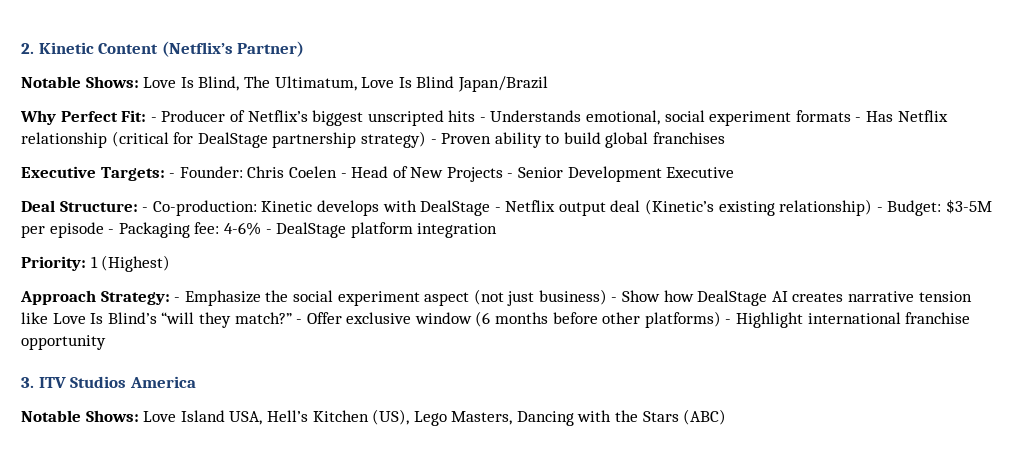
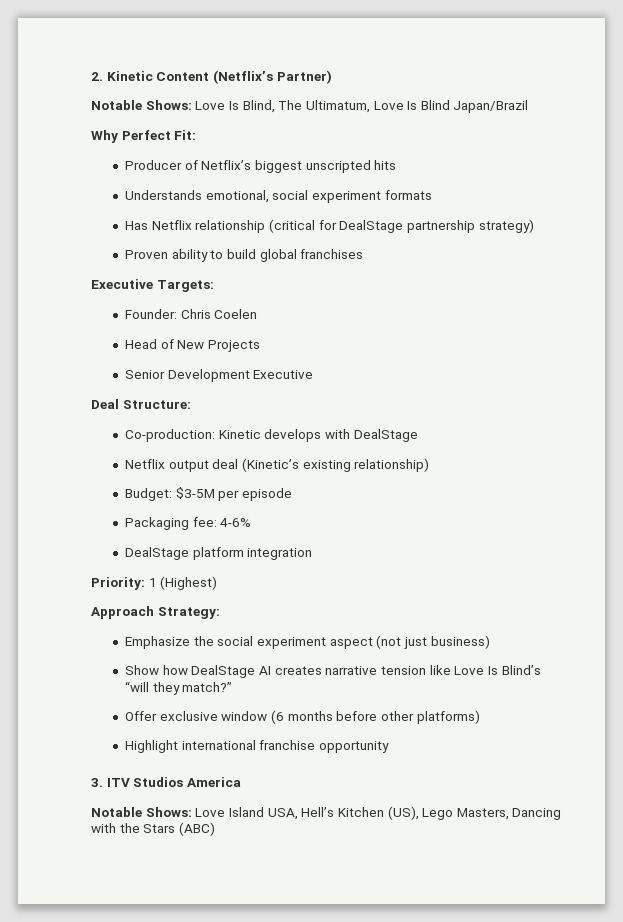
[150,117,157,122] - -> (197, 135) //
[479,117,486,122] - -> (397, 165) //
[855,117,862,122] - -> (432, 195) //
[430,139,437,144] - -> (534, 226) //
[169,173,176,178] - -> (214, 286) //
[340,173,347,178] - -> (258, 314) //
[507,173,514,178] - -> (261, 346) //
[142,207,149,212] - -> (191, 404) //
[494,207,501,212] - -> (418, 435) //
[876,207,883,212] - -> (430, 465) //
[108,229,115,234] - -> (293, 494) //
[265,229,272,234] - -> (252, 522) //
[174,297,181,302] - -> (220, 613) //
[611,297,618,302] - -> (490, 642) //
[296,319,303,324] - -> (233, 687) //
[725,319,732,324] - -> (480, 717) //

